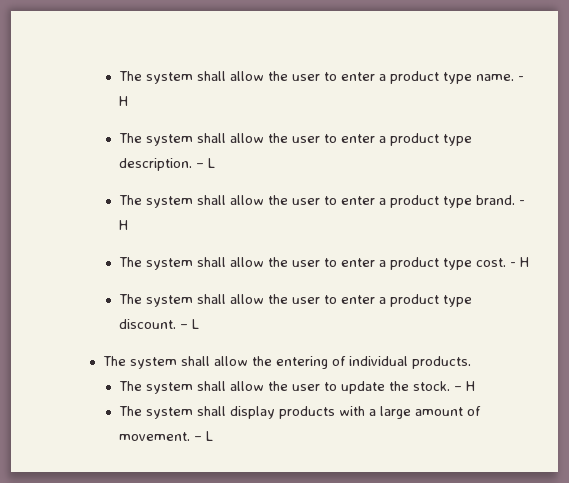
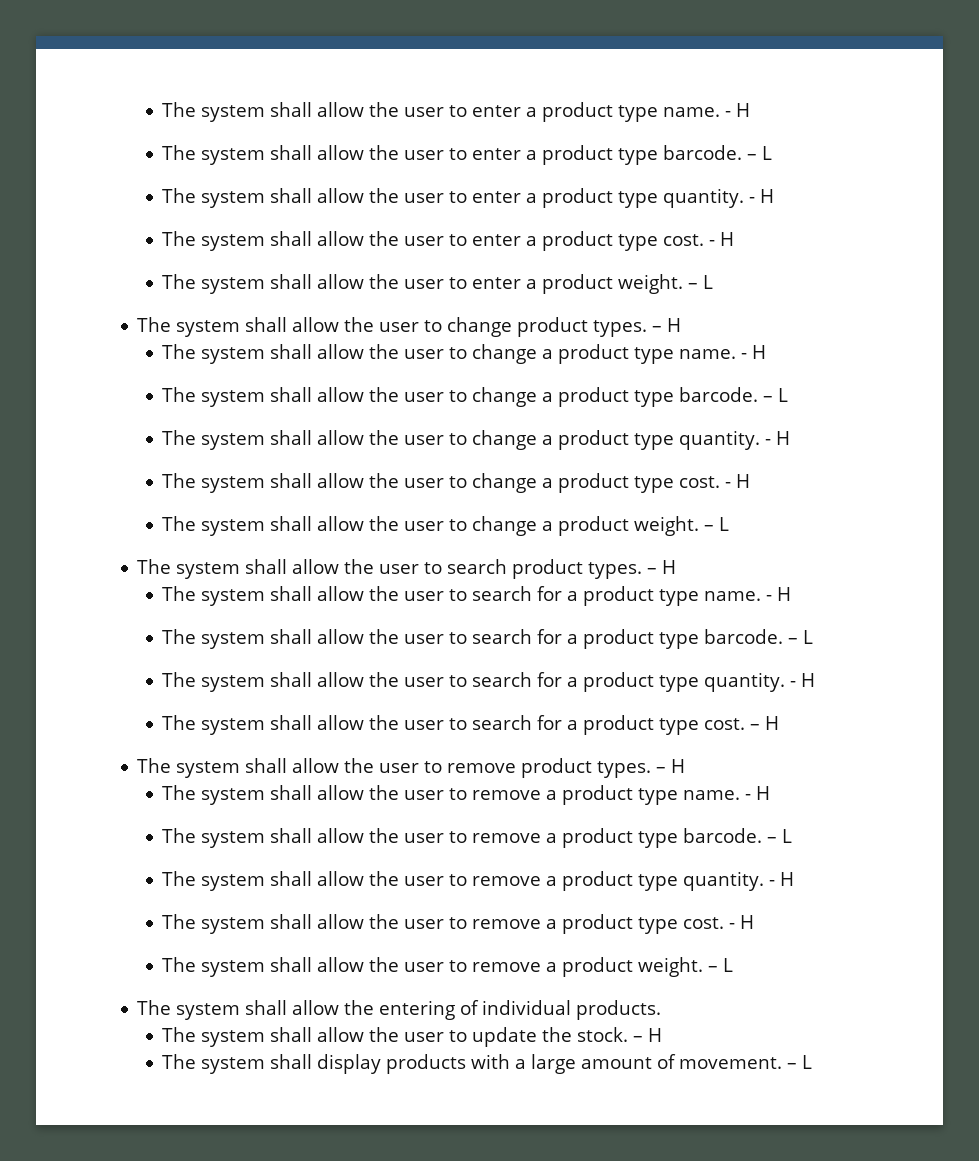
[118,158,192,171] description. -> [663,145,743,160] barcode.
[475,195,515,205] brand. -> [663,188,745,208] quantity.
[442,295,472,307] [118,319,176,329] type discount. -> [618,274,714,294] [137,317,682,337] [162,344,767,364] [162,387,789,407] [162,430,791,450] [162,473,751,493] [162,516,730,536] [137,559,677,579] [162,586,792,606] [162,629,814,649] [162,672,816,692] [162,715,780,735] [137,758,686,778] [162,785,771,805] [162,828,793,848] [162,871,795,891] [162,914,755,934] [162,957,704,977] weight. – L // The system shall allow the user to change product types. – H // The system shall allow the user to change a product type name. - H // The system shall allow the user to change a product type barcode. – L // The system shall allow the user to change a product type quantity. - H // The system shall allow the user to change a product type cost. - H // The system shall allow the user to change a product weight. – L // The system shall allow the user to search product types. – H // The system shall allow the user to search for a product type name. - H // The system shall allow the user to search for a product type barcode. – L // The system shall allow the user to search for a product type quantity. - H // The system shall allow the user to search for a product type cost. – H // The system shall allow the user to remove product types. – H // The system shall allow the user to remove a product type name. - H // The system shall allow the user to remove a product type barcode. – L // The system shall allow the user to remove a product type quantity. - H // The system shall allow the user to remove a product type cost. - H // The system shall allow the user to remove a product weight.

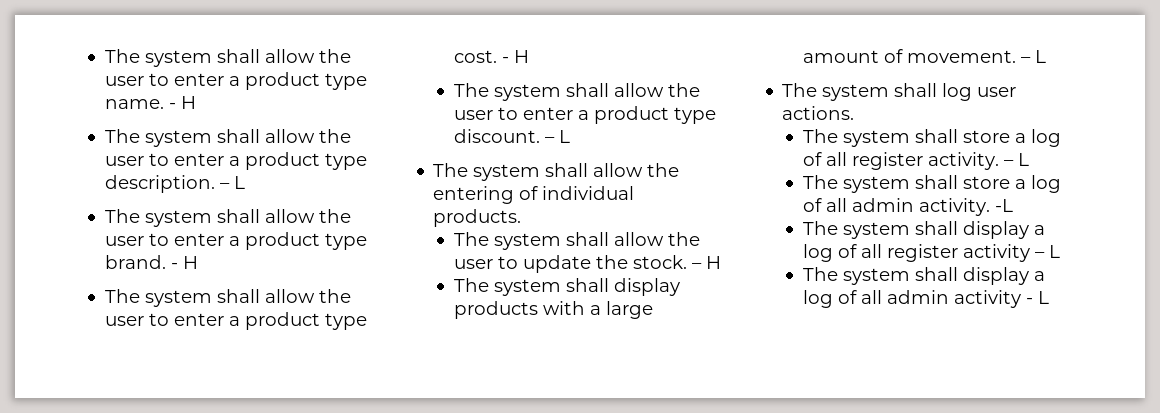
[663,145,743,160] barcode. -> [104,175,215,193] description.
[663,188,745,208] quantity. -> [104,255,166,269] brand.
[618,274,714,294] [137,317,682,337] [162,344,767,364] [162,387,789,407] [162,430,791,450] [162,473,751,493] [162,516,730,536] [137,559,677,579] [162,586,792,606] [162,629,814,649] [162,672,816,692] [162,715,780,735] [137,758,686,778] [162,785,771,805] [162,828,793,848] [162,871,795,891] [162,914,755,934] [162,957,704,977] weight. – L // The system shall allow the user to change product types. – H // The system shall allow the user to change a product type name. - H // The system shall allow the user to change a product type barcode. – L // The system shall allow the user to change a product type quantity. - H // The system shall allow the user to change a product type cost. - H // The system shall allow the user to change a product weight. – L // The system shall allow the user to search product types. – H // The system shall allow the user to search for a product type name. - H // The system shall allow the user to search for a product type barcode. – L // The system shall allow the user to search for a product type quantity. - H // The system shall allow the user to search for a product type cost. – H // The system shall allow the user to remove product types. – H // The system shall allow the user to remove a product type name. - H // The system shall allow the user to remove a product type barcode. – L // The system shall allow the user to remove a product type quantity. - H // The system shall allow the user to remove a product type cost. - H // The system shall allow the user to remove a product weight. -> [673,107,716,124] [453,129,540,143] type discount.
(813, 1062) none -> [782,83,1017,101] [782,106,855,120] [802,129,1061,147] [802,152,1029,170] [802,175,1061,193] [802,198,1013,216] [802,221,1045,239] [802,244,1060,262] [802,267,1045,285] [802,290,1049,308] // The system shall log user actions. // The system shall store a log of all register activity. – L // The system shall store a log of all admin activity. -L // The system shall display a log of all register activity – L // The system shall display a log of all admin activity - L

